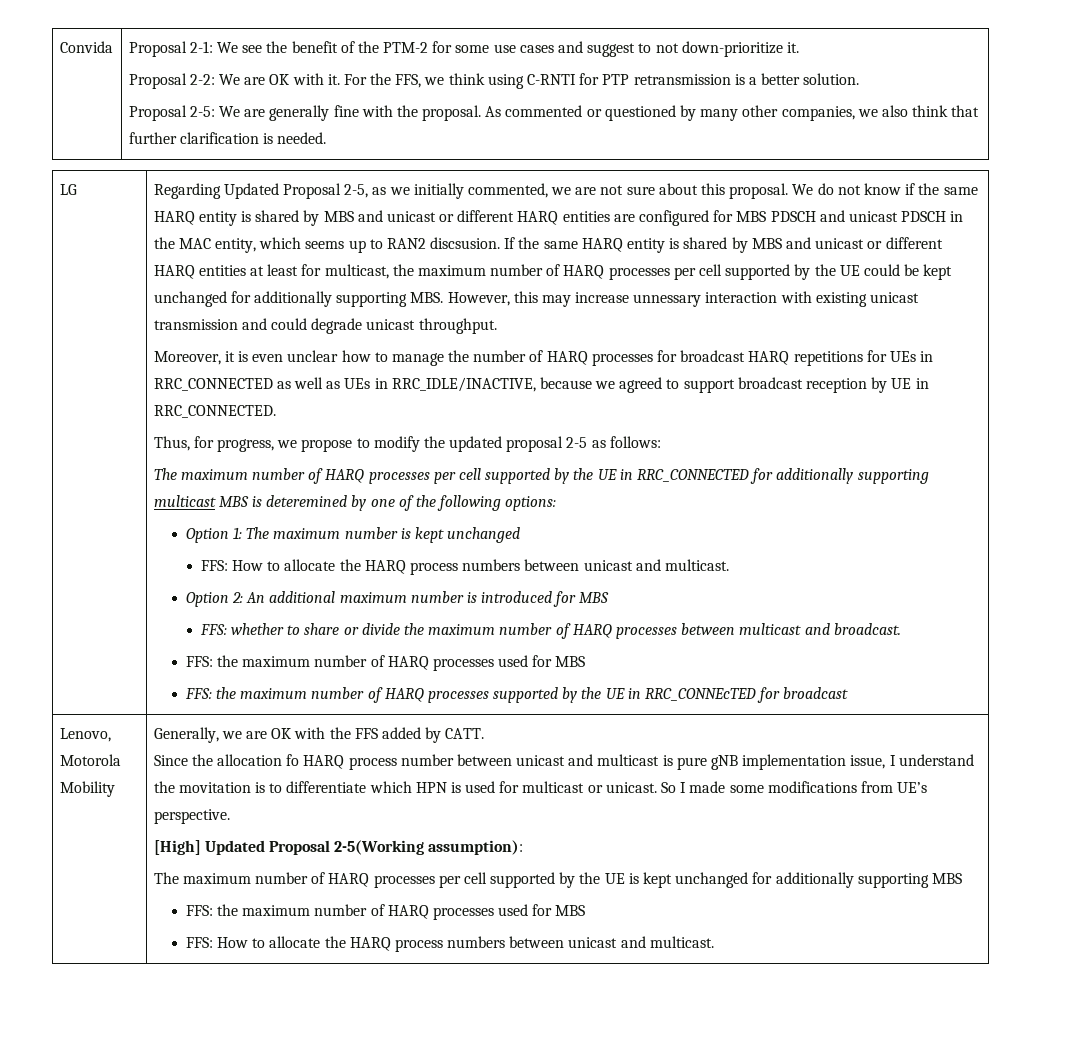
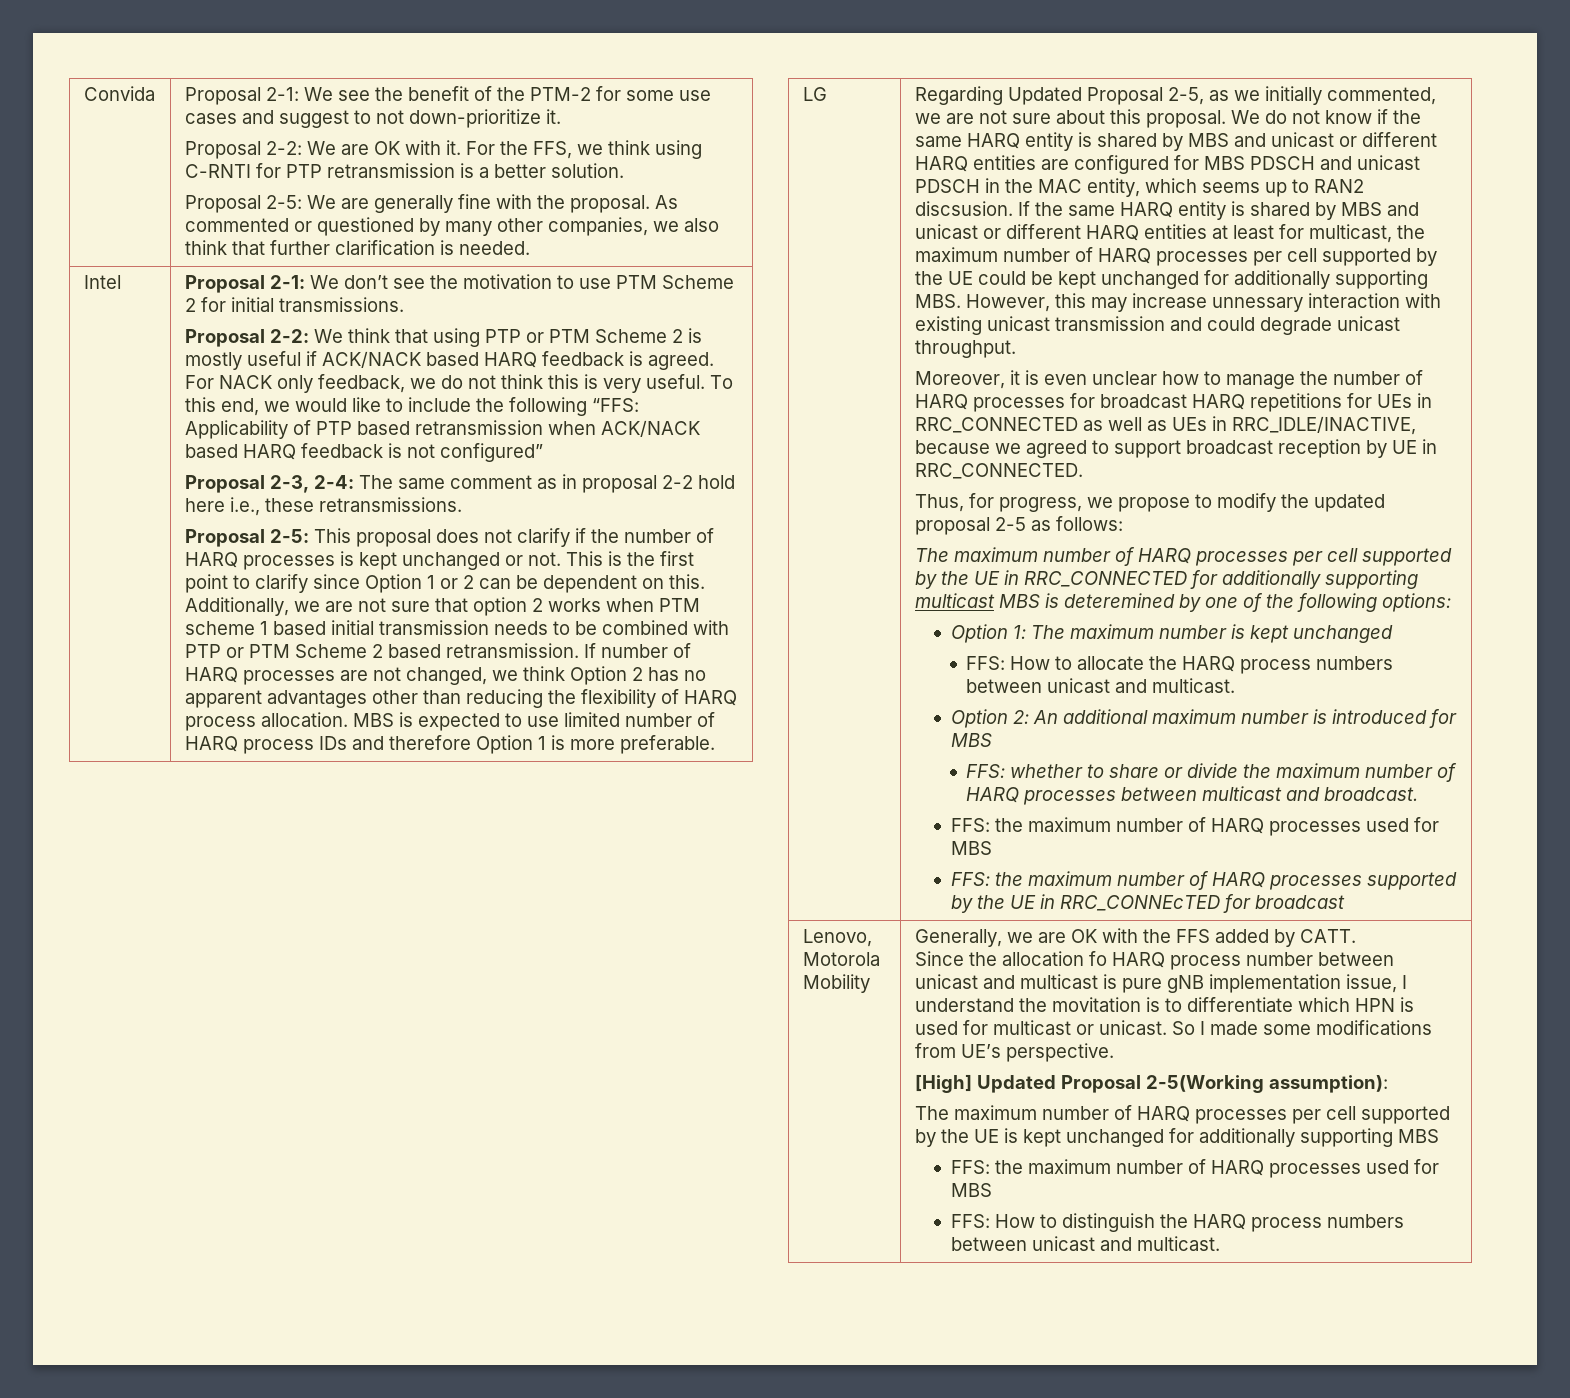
(327, 138) none -> [83,275,121,289] [184,274,734,293] [184,297,404,312] [184,328,702,347] [184,351,714,370] [184,374,733,393] [184,397,639,416] [184,420,700,439] [184,443,543,462] [184,474,735,493] [184,497,462,516] [184,528,714,547] [184,551,694,570] [184,574,705,593] [184,597,700,616] [184,620,729,635] [184,643,691,658] [184,666,706,685] [184,689,737,708] [184,712,715,731] [184,735,715,754] // Intel | Proposal 2-1: We don’t see the motivation to use PTM Scheme 2 for initial transmissions. // Proposal 2-2: We think that using PTP or PTM Scheme 2 is mostly useful if ACK/NACK based HARQ feedback is agreed. For NACK only feedback, we do not think this is very useful. To this end, we would like to include the following “FFS: Applicability of PTP based retransmission when ACK/NACK based HARQ feedback is not configured” // Proposal 2-3, 2-4: The same comment as in proposal 2-2 hold here i.e., these retransmissions. // Proposal 2-5: This proposal does not clarify if the number of HARQ processes is kept unchanged or not. This is the first point to clarify since Option 1 or 2 can be dependent on this. Additionally, we are not sure that option 2 works when PTM scheme 1 based initial transmission needs to be combined with PTP or PTM Scheme 2 based retransmission. If number of HARQ processes are not changed, we think Option 2 has no apparent advantages other than reducing the flexibility of HARQ process allocation. MBS is expected to use limited number of HARQ process IDs and therefore Option 1 is more preferable.
[269,936,321,948] allocate -> [1061,1213,1155,1232] distinguish

